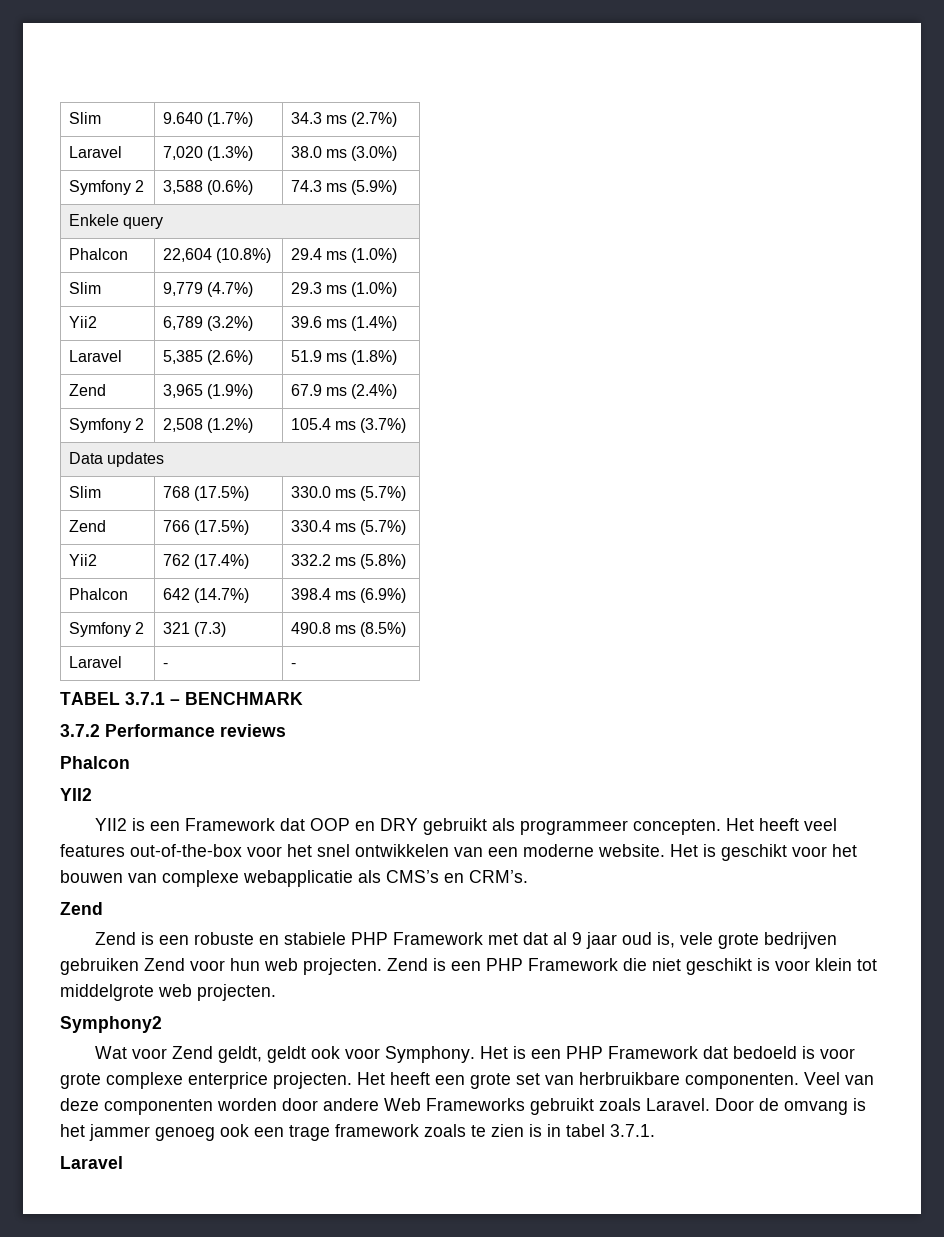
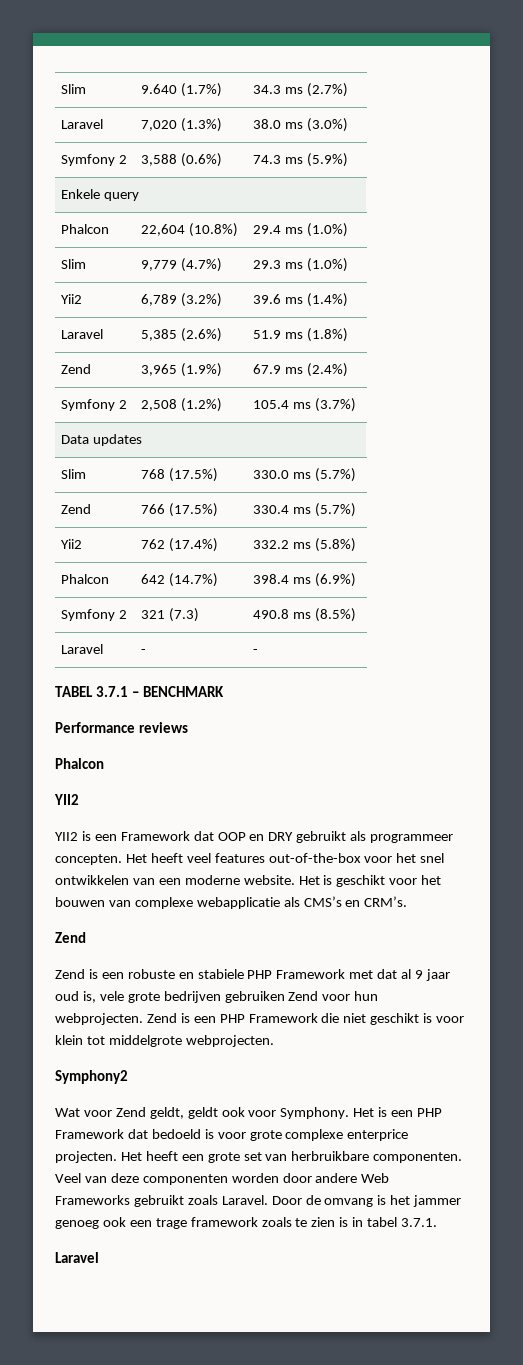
[60,724,100,737] 3.7.2 -> (224, 691) none
[264,958,382,975] web projecten. -> [55,1013,143,1025] webprojecten.
[158,984,276,1001] web projecten. -> [185,1035,274,1047] webprojecten.

